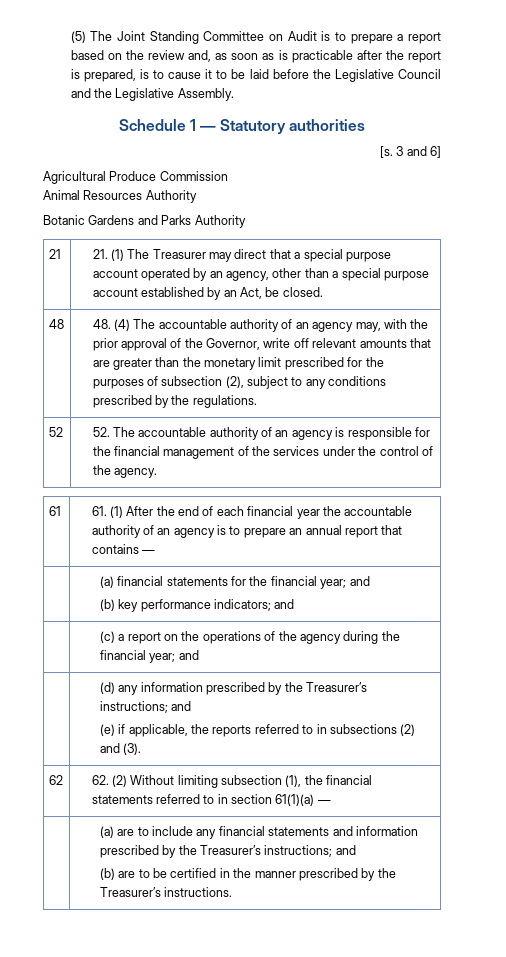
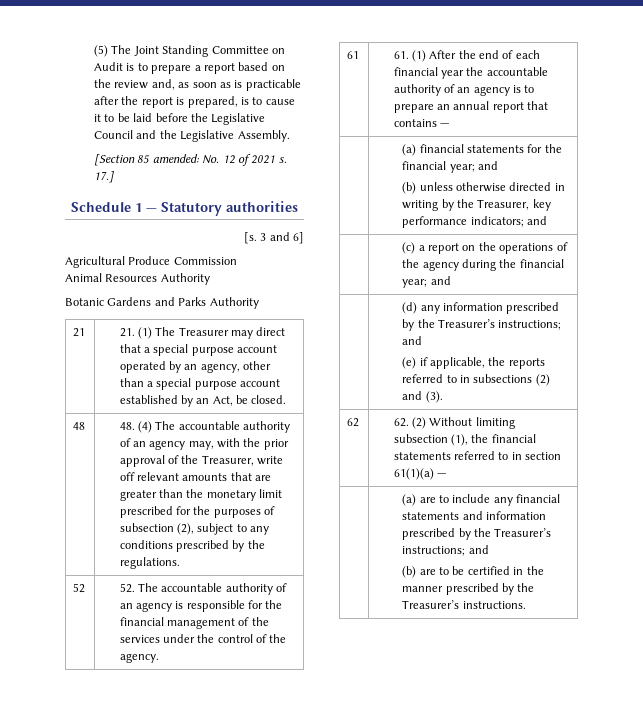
(234, 94) none -> [94,154,287,166] [94,171,115,183] // [Section 85 amended: No. 12 of 2021 s. 17.]
[206,338,261,350] Governor, -> [201,455,254,466] Treasurer,
(115, 605) none -> [419,182,565,192] [402,199,530,211] unless otherwise directed in writing by the Treasurer,

